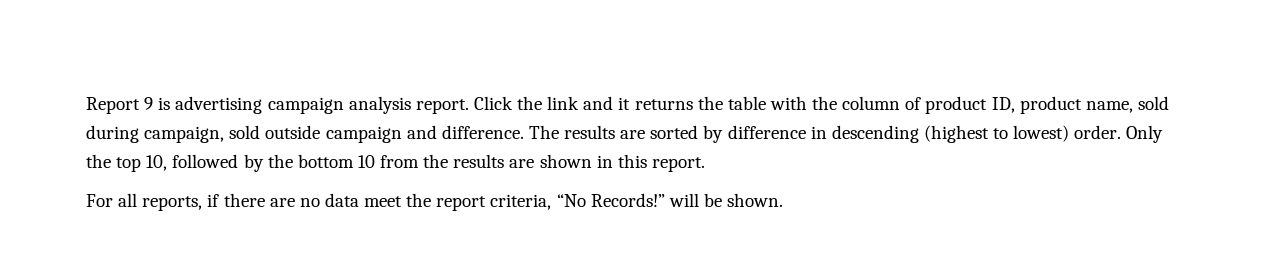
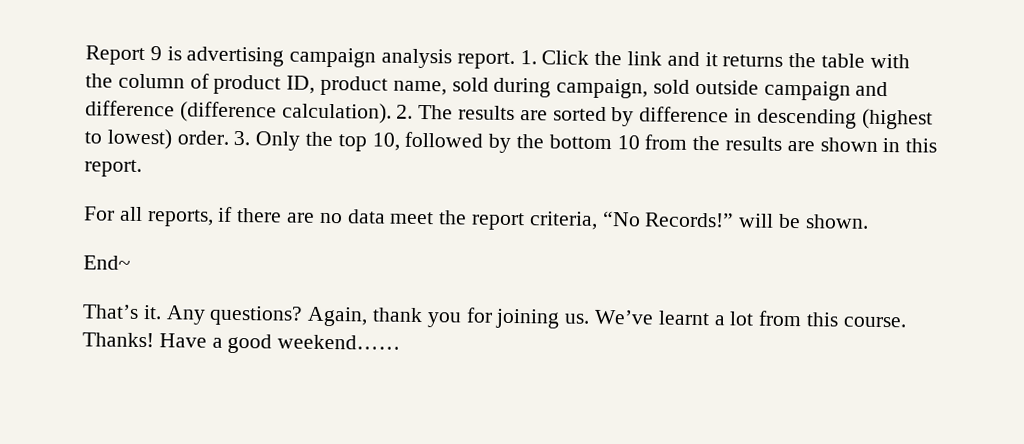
(469, 106) none -> [519,50,537,65] 1.
[441,125,524,139] difference. -> [85,100,414,124] difference (difference calculation). 2.
(1122, 132) none -> [233,130,251,146] 3.
(784, 200) none -> [83,255,131,270] [82,304,906,329] [82,332,402,354] // End~ // That’s it. Any questions? Again, thank you for joining us. We’ve learnt a lot from this course. Thanks! Have a good weekend……

